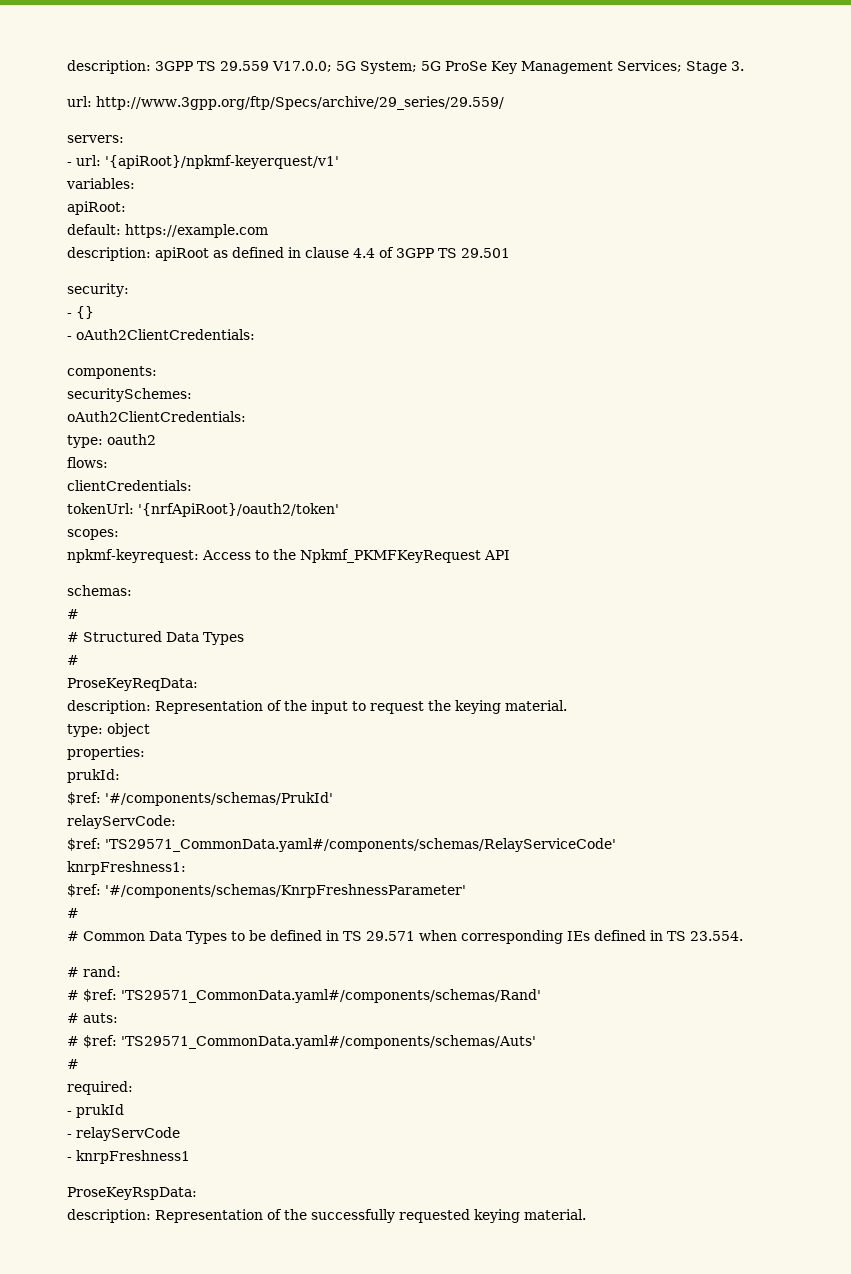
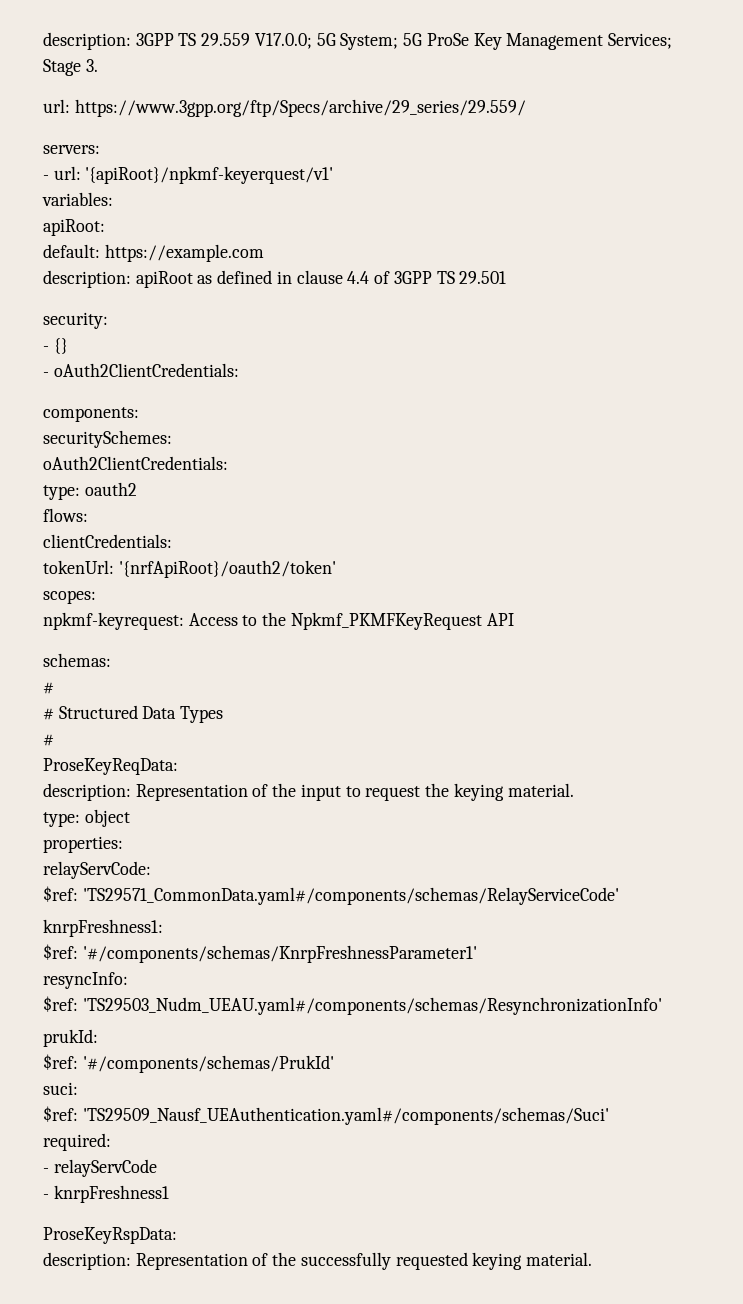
[96,96,504,110] http://www.3gpp.org/ftp/Specs/archive/29_series/29.559/ -> [74,99,526,117] https://www.3gpp.org/ftp/Specs/archive/29_series/29.559/
[67,769,120,783] [67,792,333,806] // prukId: // $ref: '#/components/schemas/PrukId' -> (123, 844) none
[105,884,466,898] [67,908,79,918] [67,930,743,944] [67,966,121,977] [67,989,541,1003] [67,1013,118,1023] [67,1035,536,1049] [67,1059,79,1069] '#/components/schemas/KnrpFreshnessParameter' // # // # Common Data Types to be defined in TS 29.571 when corresponding IEs defined in TS 23.554. // # rand: // # $ref: 'TS29571_CommonData.yaml#/components/schemas/Rand' // # auts: // # $ref: 'TS29571_CommonData.yaml#/components/schemas/Auts' // # -> [82,945,477,963] [43,972,128,989] [43,996,662,1015] [43,1029,98,1047] [43,1054,334,1073] [43,1082,78,1095] [43,1106,609,1125] '#/components/schemas/KnrpFreshnessParameter1' // resyncInfo: // $ref: 'TS29503_Nudm_UEAU.yaml#/components/schemas/ResynchronizationInfo' // prukId: // $ref: '#/components/schemas/PrukId' // suci: // $ref: 'TS29509_Nausf_UEAuthentication.yaml#/components/schemas/Suci'
[67,1104,124,1118] // - prukId -> (111, 1142) none

